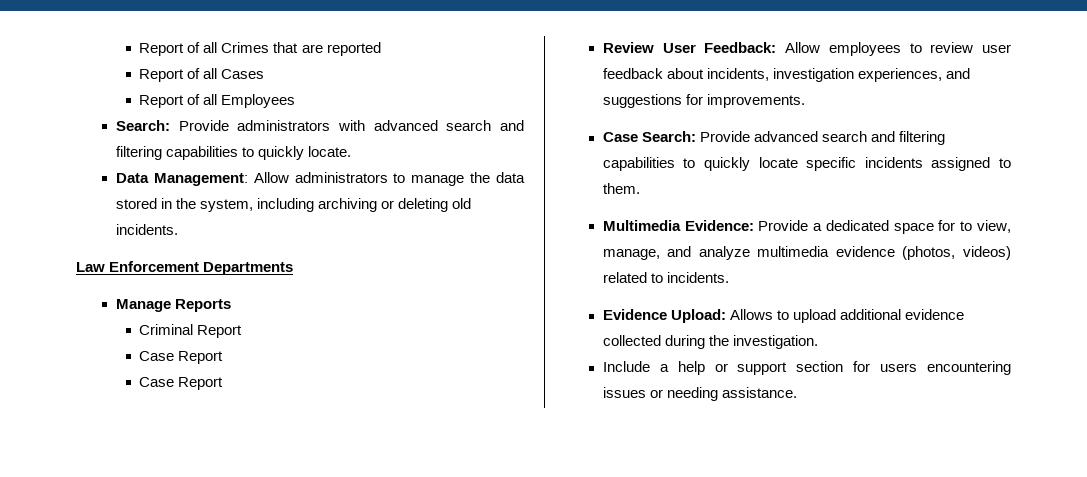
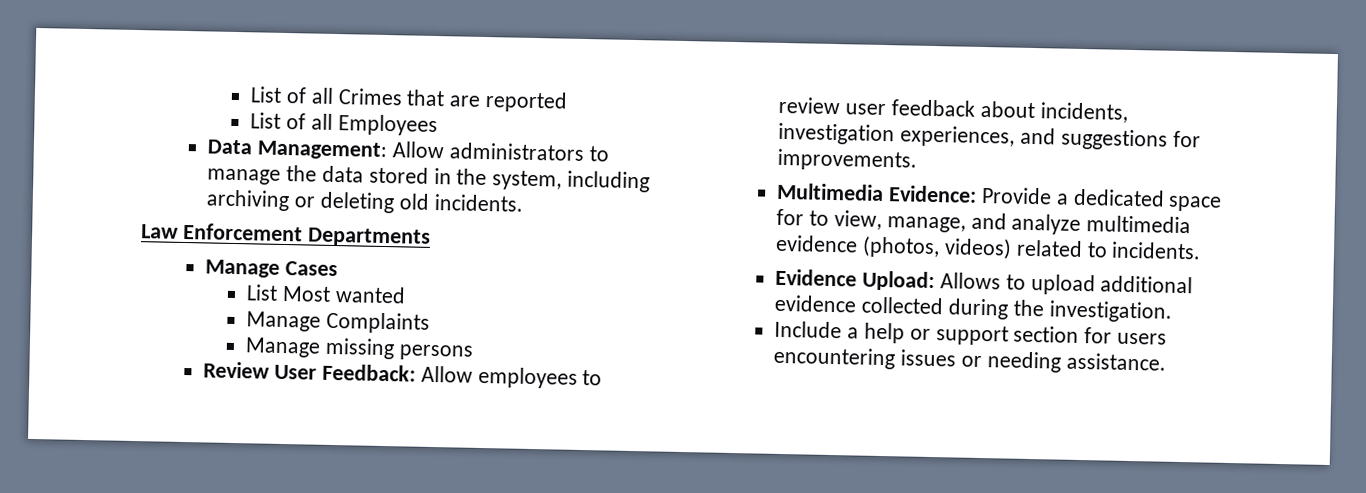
[139,43,185,56] Report -> [250,86,283,103] List
[139,68,265,82] [139,94,296,108] [115,120,524,131] [115,146,352,160] Report of all Cases // Report of all Employees // Search: Provide administrators with advanced search and filtering capabilities to quickly locate. -> [250,112,438,137] List of all Employees
[174,299,231,312] [139,324,243,338] [139,351,224,364] [139,377,224,390] Reports // Criminal Report // Case Report // Case Report -> [285,261,339,277] [246,284,406,304] [246,311,430,334] [245,337,473,361] Cases // List Most wanted // Manage Complaints // Manage missing persons
[602,131,946,145] [602,157,1011,171] [602,183,640,194] // Case Search: Provide advanced search and filtering capabilities to quickly locate specific incidents assigned to them. -> (918, 160) none

